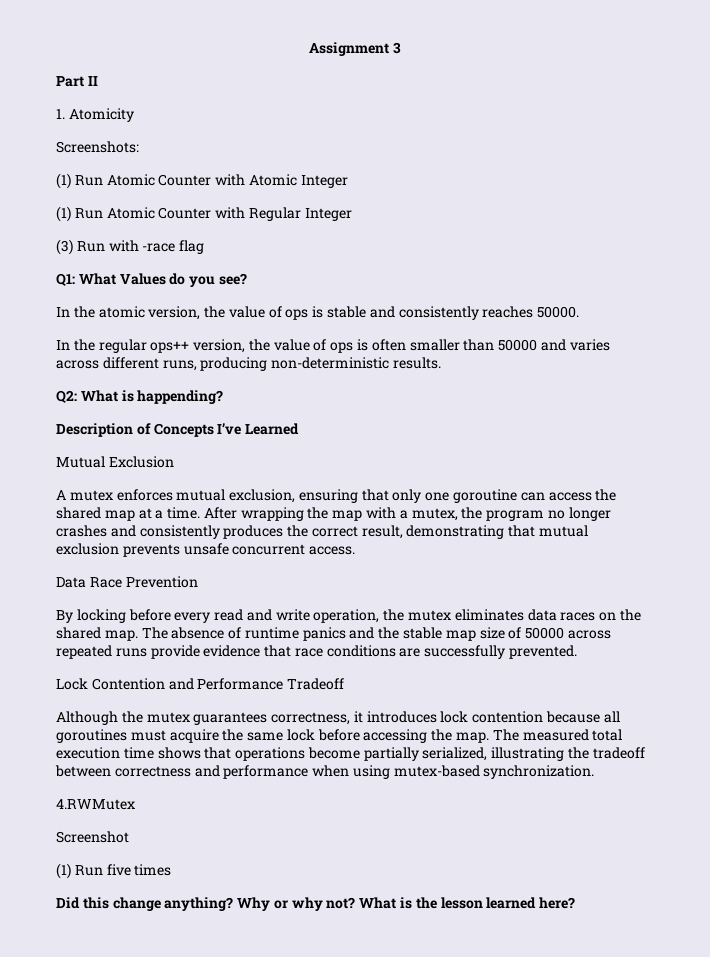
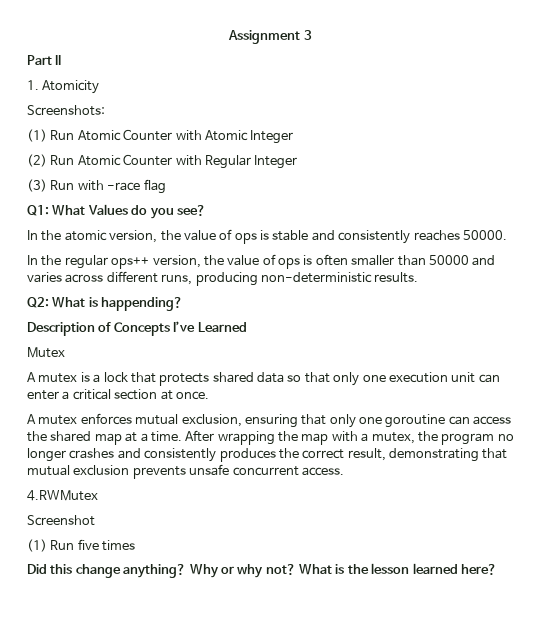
[56,206,71,222] (1) -> [27,154,47,167] (2)
[56,456,174,468] Mutual Exclusion -> [27,347,65,358] [27,372,500,386] [27,389,209,400] Mutex // A mutex is a lock that protects shared data so that only one execution unit can enter a critical section at once.
[56,576,198,588] [56,609,641,623] [56,627,611,641] [56,645,578,659] [56,678,345,690] [56,711,620,725] [56,729,623,743] [56,747,645,761] [55,765,595,779] // Data Race Prevention // By locking before every read and write operation, the mutex eliminates data races on the shared map. The absence of runtime panics and the stable map size of 50000 across repeated runs provide evidence that race conditions are successfully prevented. // Lock Contention and Performance Tradeoff // Although the mutex guarantees correctness, it introduces lock contention because all goroutines must acquire the same lock before accessing the map. The measured total execution time shows that operations become partially serialized, illustrating the tradeoff between correctness and performance when using mutex-based synchronization. -> (344, 471) none

